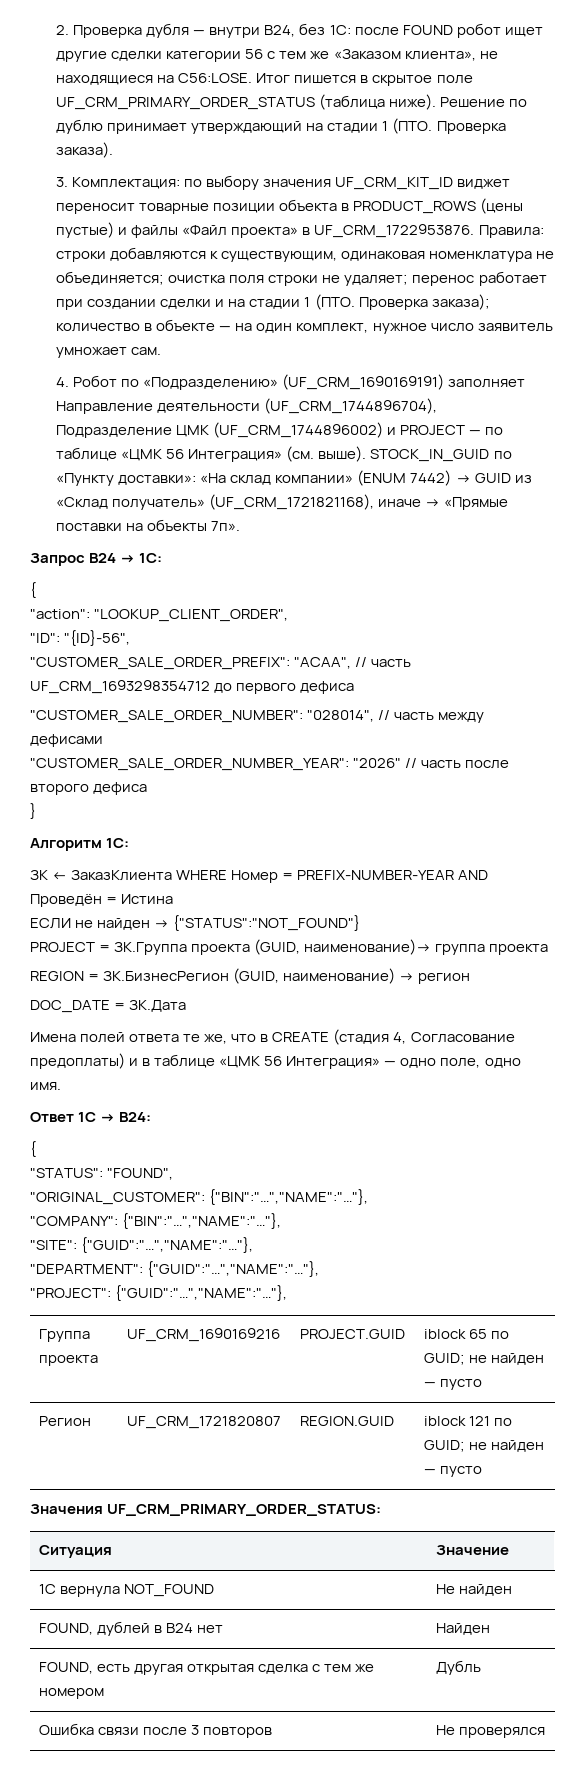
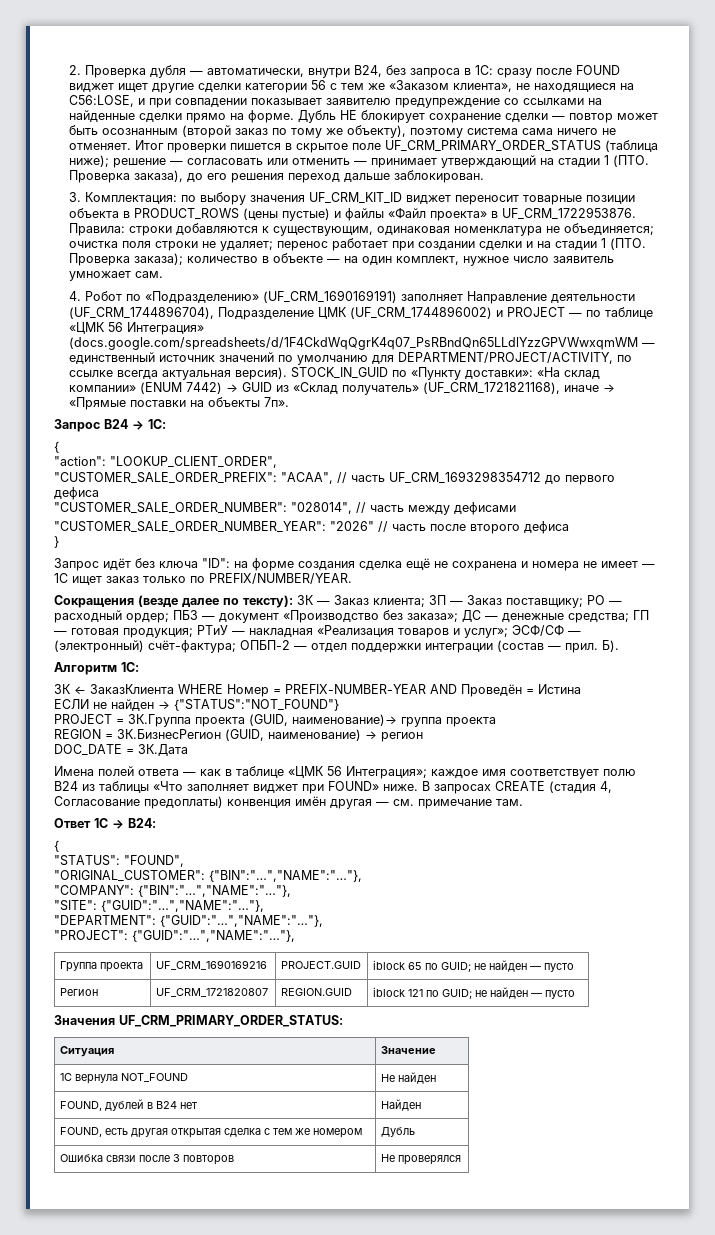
(206, 32) none -> [207,68,305,77] автоматически,
[329,25,351,35] 1С: -> [410,65,533,78] запроса в 1С: сразу
[456,23,501,38] робот -> [69,83,115,92] виджет
[178,73,291,83] C56:LOSE. Итог -> [69,95,603,108] [69,110,659,123] [69,125,617,138] [69,140,227,153] C56:LOSE, и при совпадении показывает заявителю предупреждение со ссылками на найденные сделки прямо на форме. Дубль НЕ блокирует сохранение сделки — повтор может быть осознанным (второй заказ по тому же объекту), поэтому система сама ничего не отменяет. Итог проверки
[389,94,528,110] [56,119,104,134] ниже). Решение по дублю -> [69,155,368,168] ниже); решение — согласовать или отменить —
[56,142,114,158] заказа). -> [134,170,485,183] заказа), до его решения переход дальше заблокирован.
[286,446,367,462] (см. выше). -> [69,337,656,350] [69,352,633,365] [69,367,288,380] (docs.google.com/spreadsheets/d/1F4CkdWqQgrK4q07_PsRBndQn65LLdlYzzGPVWwxqmWM — единственный источник значений по умолчанию для DEPARTMENT/PROJECT/ACTIVITY, по ссылке всегда актуальная версия).
[30,630,131,646] // "ID": "{ID}-56", -> (277, 462) none
(36, 811) none -> [54,558,655,571] [54,573,352,585] [54,595,622,608] [54,610,649,623] [54,625,581,638] [54,640,619,653] // Запрос идёт без ключа "ID": на форме создания сделка ещё не сохранена и номера не имеет — 1С ищет заказ только по PREFIX/NUMBER/YEAR. // Сокращения (везде далее по тексту): ЗК — Заказ клиента; ЗП — Заказ поставщику; РО — расходный ордер; ПБЗ — документ «Производство без заказа»; ДС — денежные средства; ГП — готовая продукция; РТиУ — накладная «Реализация товаров и услуг»; ЭСФ/СФ — (электронный) счёт-фактура; ОПБП-2 — отдел поддержки интеграции (состав — прил. Б).
[183,1034,269,1044] те же, что в -> [183,766,636,779] [54,781,491,794] — как в таблице «ЦМК 56 Интеграция»; каждое имя соответствует полю B24 из таблицы «Что заполняет виджет при FOUND» ниже. В запросах
[129,1054,521,1069] [30,1082,61,1090] и в таблице «ЦМК 56 Интеграция» — одно поле, одно имя. -> [227,796,523,809] конвенция имён другая — см. примечание там.

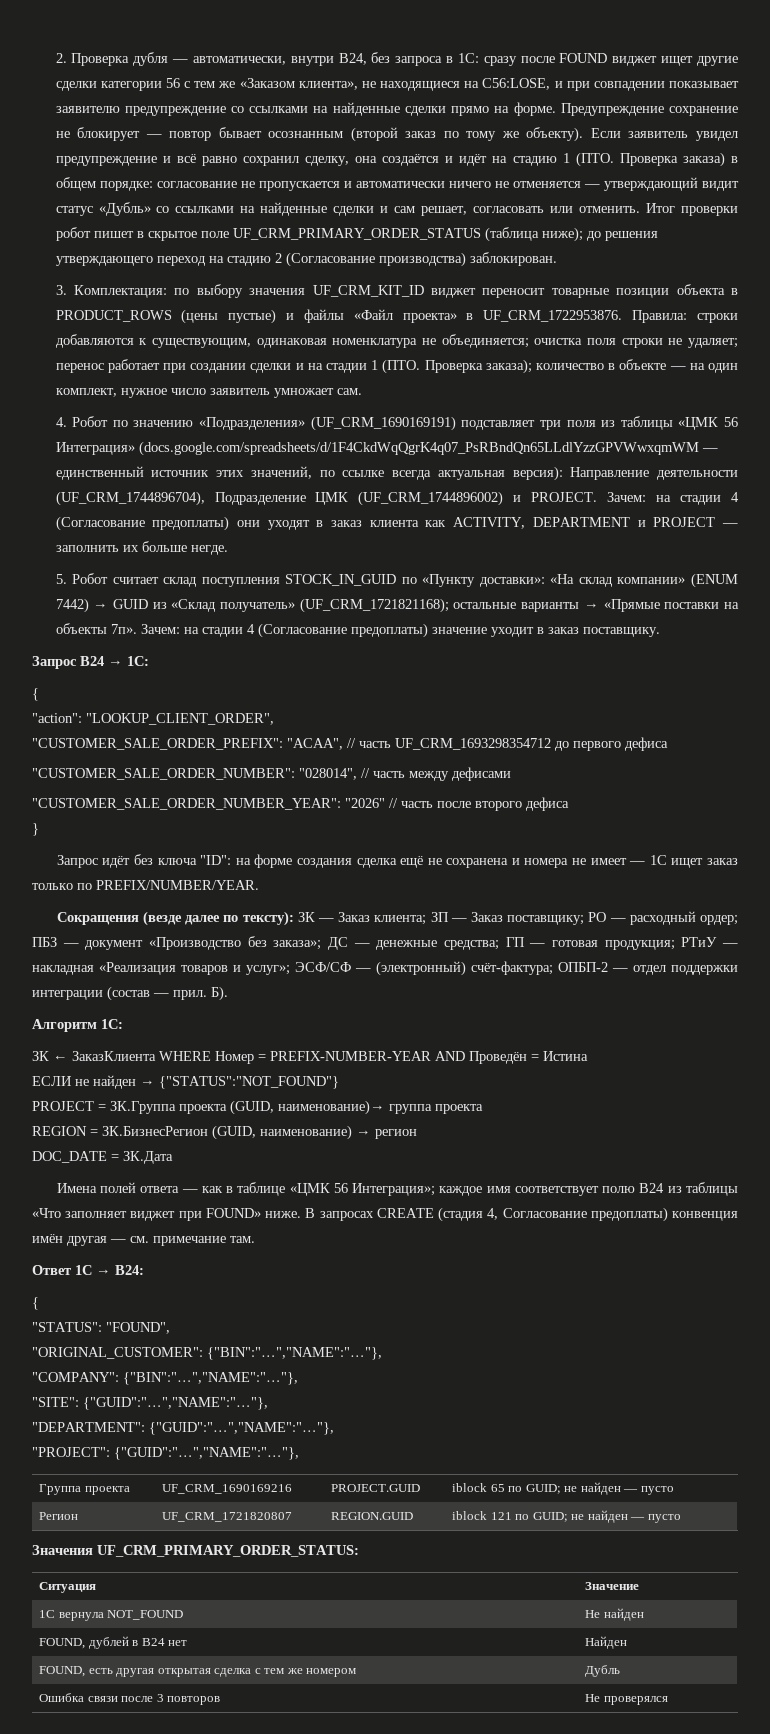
[298,110,659,123] [69,125,99,135] Дубль НЕ блокирует сохранение сделки — повтор может быть -> [560,103,738,116] [55,127,262,141] Предупреждение сохранение не блокирует — повтор бывает
[347,125,617,138] [69,140,282,153] объекту), поэтому система сама ничего не отменяет. Итог проверки пишется -> [526,127,738,142] [55,152,738,167] [55,177,739,191] [55,202,739,216] [55,227,134,241] объекту). Если заявитель увидел предупреждение и всё равно сохранил сделку, она создаётся и идёт на стадию 1 (ПТО. Проверка заказа) в общем порядке: согласование не пропускается и автоматически ничего не отменяется — утверждающий видит статус «Дубль» со ссылками на найденные сделки и сам решает, согласовать или отменить. Итог проверки робот пишет
[113,155,650,168] [69,170,391,183] решение — согласовать или отменить — принимает утверждающий на стадии 1 (ПТО. Проверка заказа), до его решения переход дальше -> [586,231,658,241] [55,252,466,267] до решения утверждающего переход на стадию 2 (Согласование производства)
[145,290,464,304] «Подразделению» (UF_CRM_1690169191) заполняет -> [133,416,738,431] [55,441,718,456] [55,466,563,481] значению «Подразделения» (UF_CRM_1690169191) подставляет три поля из таблицы «ЦМК 56 Интеграция» (docs.google.com/spreadsheets/d/1F4CkdWqQgrK4q07_PsRBndQn65LLdlYzzGPVWwxqmWM — единственный источник этих значений, по ссылке всегда актуальная версия):
[507,307,654,319] [69,322,205,335] [69,337,656,350] [69,352,633,365] [69,367,288,380] PROJECT — по таблице «ЦМК 56 Интеграция» (docs.google.com/spreadsheets/d/1F4CkdWqQgrK4q07_PsRBndQn65LLdlYzzGPVWwxqmWM — единственный источник значений по умолчанию для DEPARTMENT/PROJECT/ACTIVITY, по ссылке всегда актуальная версия). -> [531,492,739,505] [55,516,738,531] [55,541,228,555] [55,573,280,587] PROJECT. Зачем: на стадии 4 (Согласование предоплаты) они уходят в заказ клиента как ACTIVITY, DEPARTMENT и PROJECT — заполнить их больше негде. // 5. Робот считает склад поступления
[423,382,600,394] (UF_CRM_1721821168), иначе -> [299,598,580,613] (UF_CRM_1721821168); остальные варианты
(290, 402) none -> [140,623,660,638] Зачем: на стадии 4 (Согласование предоплаты) значение уходит в заказ поставщику.

